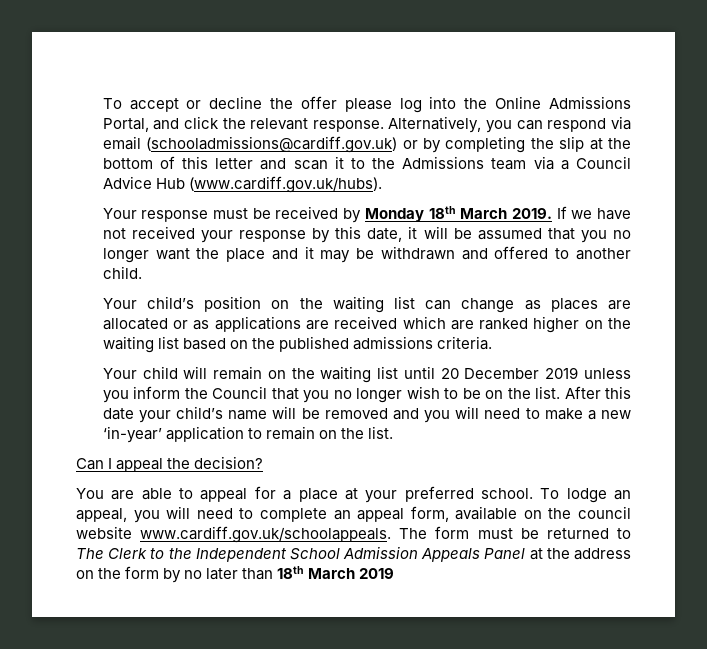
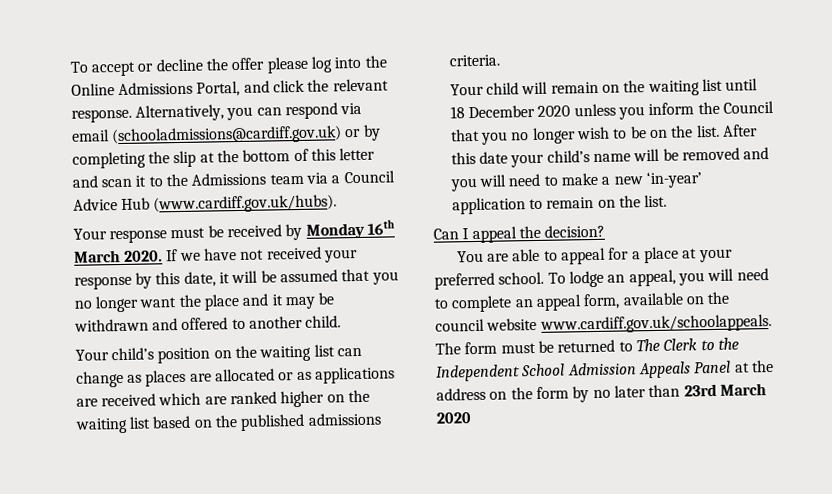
[428,206,552,219] 18th March 2019. -> [367,219,396,235] [73,250,164,263] 16th March 2020.
[440,367,579,379] 20 December 2019 -> [449,104,571,119] 18 December 2020
[277,566,395,579] 18th March 2019 -> [683,383,767,397] [436,412,471,424] 23rd March 2020

